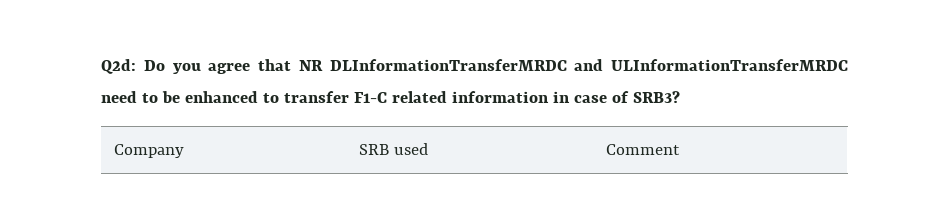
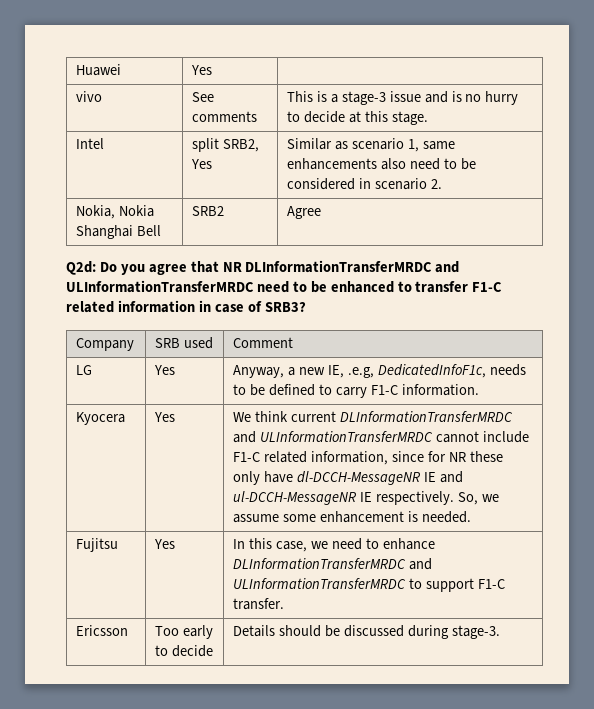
(101, 66) none -> [76,64,122,76] [191,65,213,75] [76,91,103,102] [192,92,215,102] [192,111,258,122] [287,91,519,105] [287,111,428,125] [76,138,105,149] [192,138,259,152] [191,159,213,169] [287,138,455,152] [287,158,476,170] [287,178,442,190] [76,205,154,219] [76,225,161,239] [192,206,225,216] [287,206,322,219] Huawei | Yes | // vivo | See comments | This is a stage-3 issue and is no hurry to decide at this stage. // Intel | split SRB2, Yes | Similar as scenario 1, same enhancements also need to be considered in scenario 2. // Nokia, Nokia Shanghai Bell | SRB2 | Agree //
(680, 149) none -> [76,365,93,375] [154,365,176,375] [233,364,526,378] [233,384,479,398] [76,412,126,425] [154,412,176,422] [233,411,513,422] [233,431,529,443] [233,451,503,465] [233,471,463,485] [233,491,499,505] [233,511,471,523] [76,538,119,552] [154,539,176,549] [233,538,435,552] [233,558,432,570] [233,578,505,592] [233,598,285,610] [76,625,129,636] [155,625,213,639] [155,645,213,657] [233,625,500,639] // LG | Yes | Anyway, a new IE, .e.g, DedicatedInfoF1c, needs to be defined to carry F1-C information. // Kyocera | Yes | We think current DLInformationTransferMRDC and ULInformationTransferMRDC cannot include F1-C related information, since for NR these only have dl-DCCH-MessageNR IE and ul-DCCH-MessageNR IE respectively. So, we assume some enhancement is needed. // Fujitsu | Yes | In this case, we need to enhance DLInformationTransferMRDC and ULInformationTransferMRDC to support F1-C transfer. // Ericsson | Too early to decide | Details should be discussed during stage-3.

